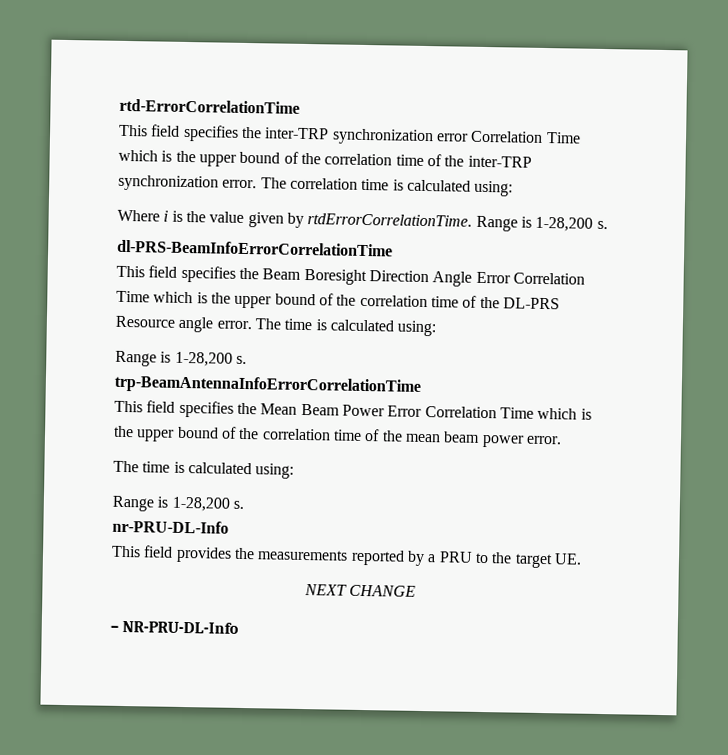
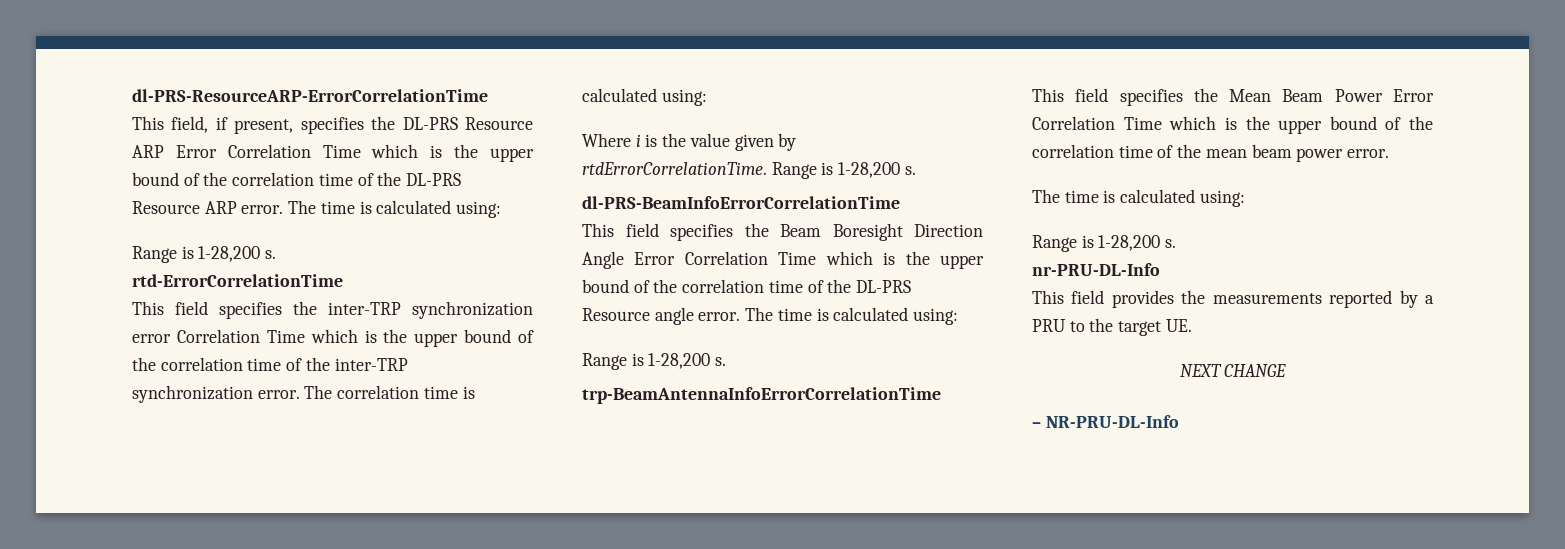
(119, 106) none -> [132,89,488,102] [132,116,533,134] [132,144,534,162] [132,172,462,186] [132,200,502,218] [132,246,277,263] dl-PRS-ResourceARP-ErrorCorrelationTime // This field, if present, specifies the DL-PRS Resource ARP Error Correlation Time which is the upper bound of the correlation time of the DL-PRS Resource ARP error. The time is calculated using: // Range is 1-28,200 s. //

